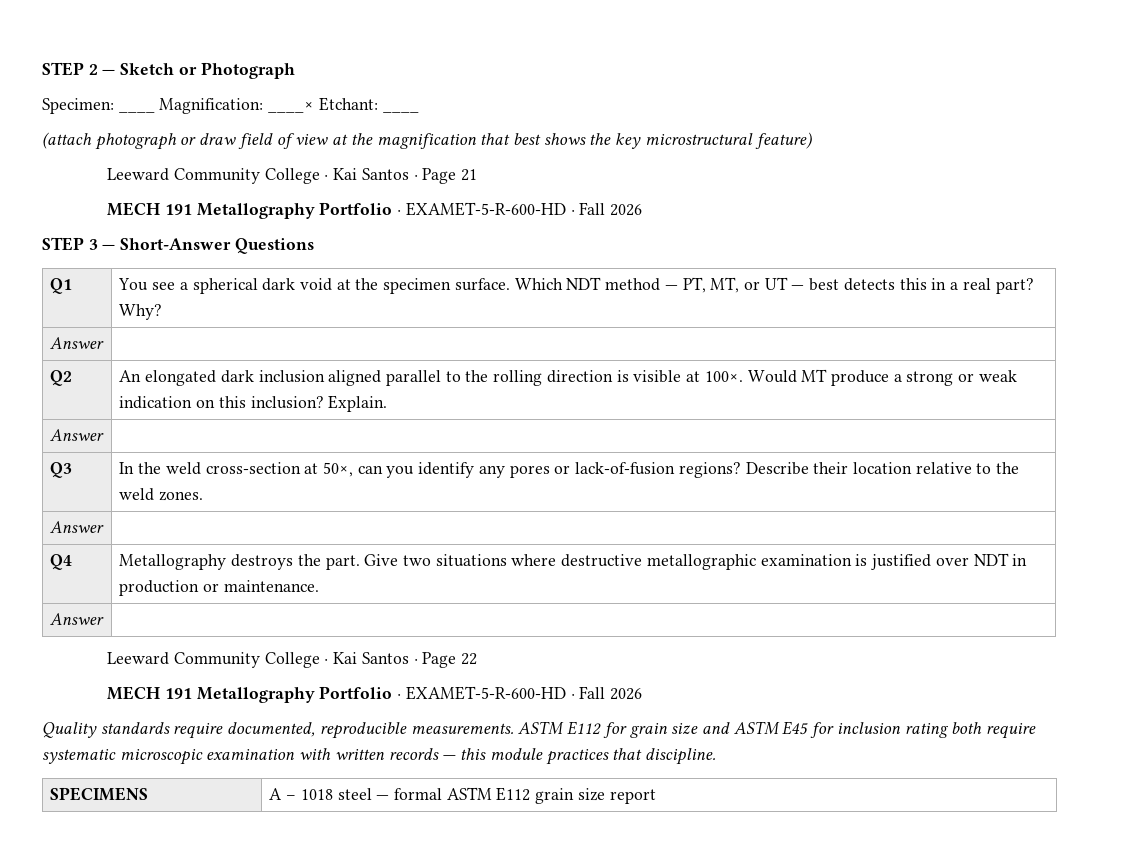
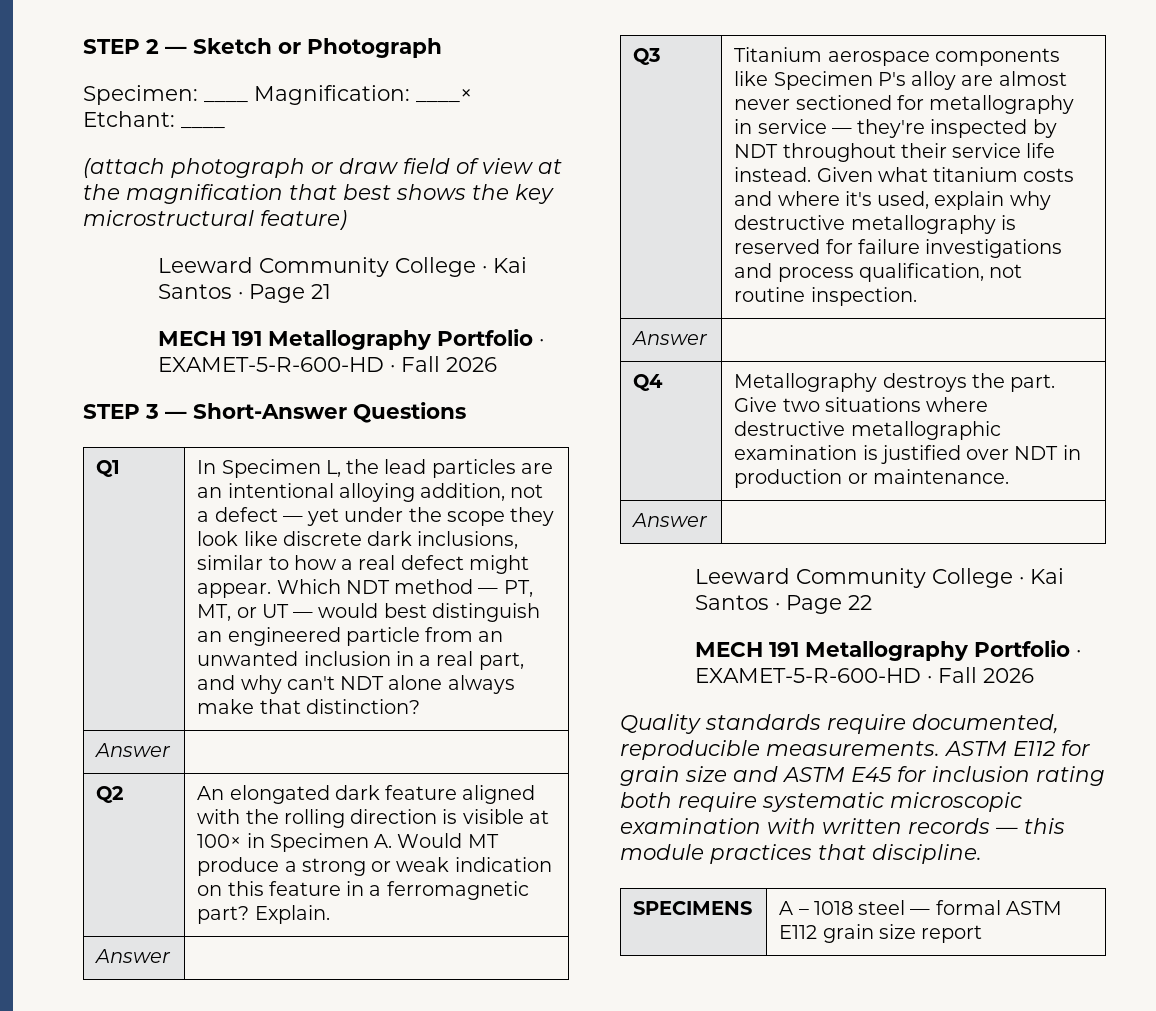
[118,278,510,294] You see a spherical dark void at the specimen surface. -> [197,459,554,478] [197,483,544,502] [197,507,555,526] [197,531,519,549] [197,555,530,574] [197,583,272,598] In Specimen L, the lead particles are an intentional alloying addition, not a defect — yet under the scope they look like discrete dark inclusions, similar to how a real defect might appear.
[809,278,1034,294] [119,304,163,320] best detects this in a real part? Why? -> [318,603,541,622] [197,627,504,646] [197,651,524,670] [197,675,515,694] [197,699,420,714] would best distinguish an engineered particle from an unwanted inclusion in a real part, and why can't NDT alone always make that distinction?
[258,370,461,386] inclusion aligned parallel to -> [385,785,536,804] [197,809,241,824] feature aligned with
[704,371,743,382] 100×. -> [197,833,393,852] 100× in Specimen A.
[250,395,388,412] [50,429,105,441] [50,462,73,478] [119,462,1020,478] [119,488,204,501] inclusion? Explain. // Answer | // Q3 | In the weld cross-section at 50×, can you identify any pores or lack-of-fusion regions? Describe their location relative to the weld zones. -> [268,881,529,900] [197,905,330,924] [95,949,172,963] [633,48,662,65] [734,47,1060,66] [734,71,1067,90] [734,95,1075,114] [734,119,1057,138] [734,143,1056,162] [734,167,1075,182] [734,191,1051,210] [734,215,1016,234] [734,239,1063,258] [734,263,1023,282] [734,287,917,306] feature in a ferromagnetic part? Explain. // Answer | // Q3 | Titanium aerospace components like Specimen P's alloy are almost never sectioned for metallography in service — they're inspected by NDT throughout their service life instead. Given what titanium costs and where it's used, explain why destructive metallography is reserved for failure investigations and process qualification, not routine inspection.

